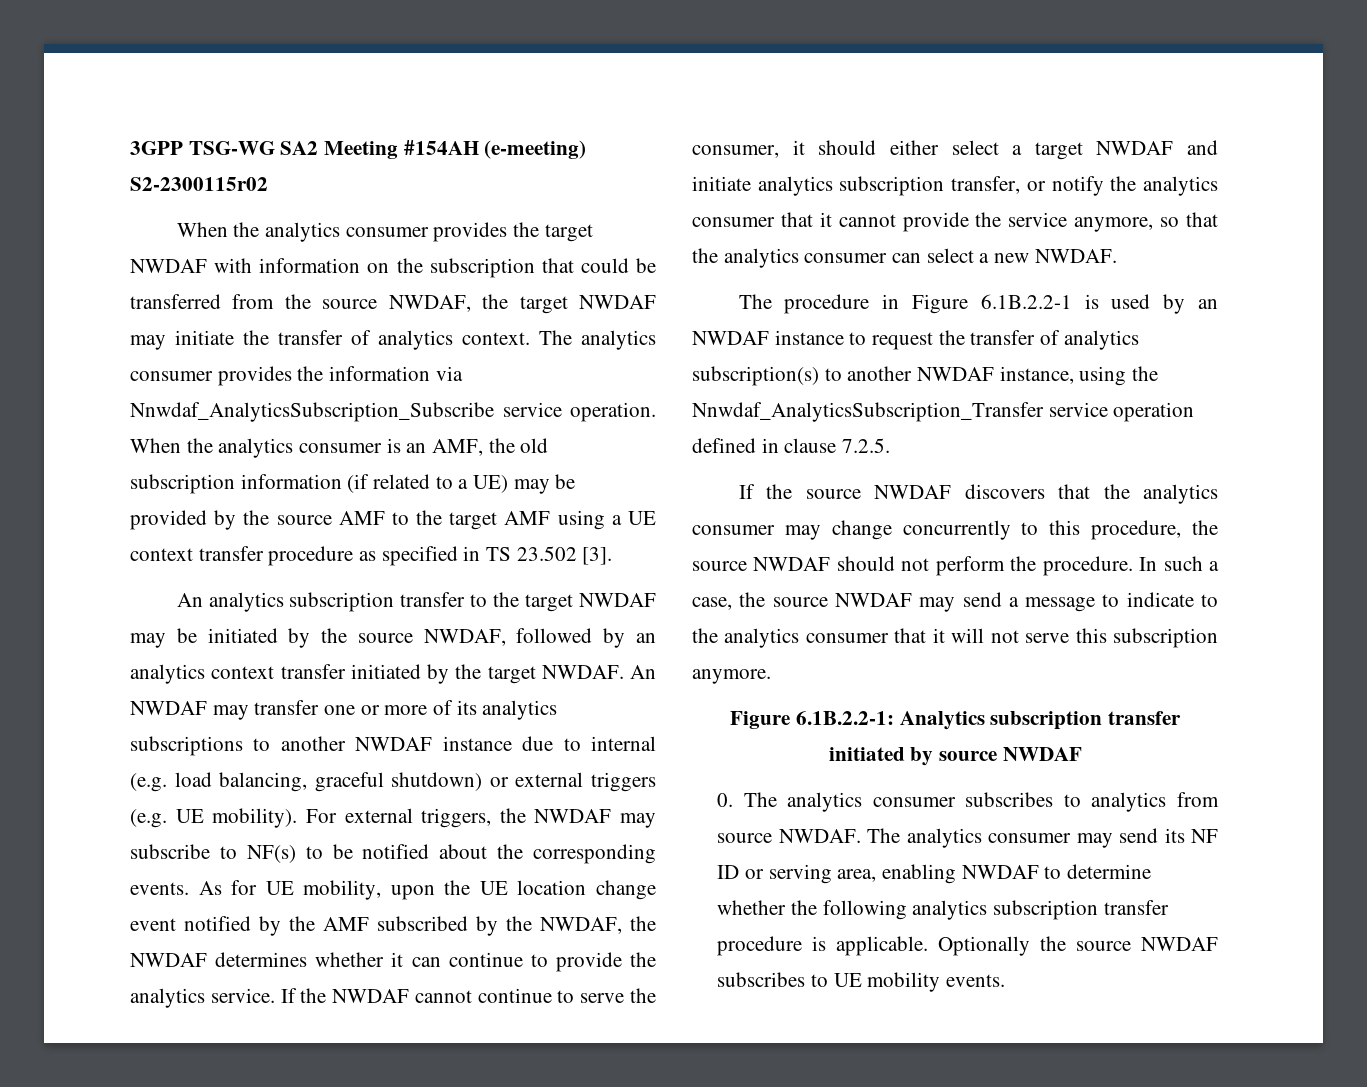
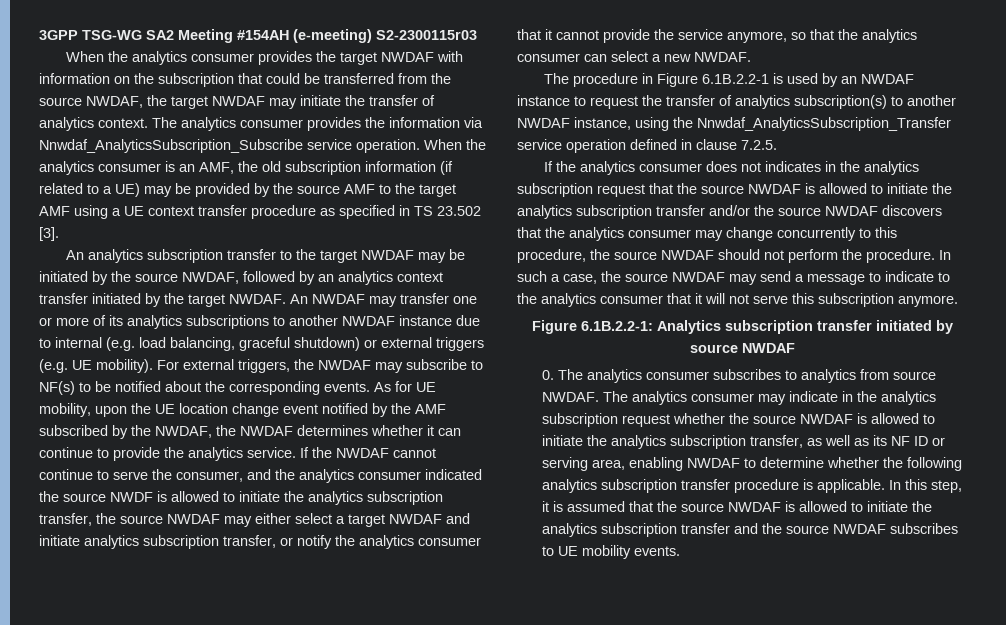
[130,177,268,191] S2-2300115r02 -> [376,30,477,40] S2-2300115r03
[792,140,877,155] it should -> [247,469,482,483] [39,491,443,505] [39,513,252,527] and the analytics consumer indicated the source NWDF is allowed to initiate the analytics subscription transfer, the source NWDAF may
(793, 491) none -> [580,161,920,175] [517,183,952,197] [517,205,774,219] analytics consumer does not indicates in the analytics subscription request that the source NWDAF is allowed to initiate the analytics subscription transfer and/or the
[1119,828,1159,843] send -> [788,391,936,405] [541,413,935,427] [541,435,869,449] indicate in the analytics subscription request whether the source NWDAF is allowed to initiate the analytics subscription transfer, as well as
[938,936,1031,956] Optionally -> [888,479,962,493] [541,501,932,512] [541,523,758,537] In this step, it is assumed that the source NWDAF is allowed to initiate the analytics subscription transfer and

